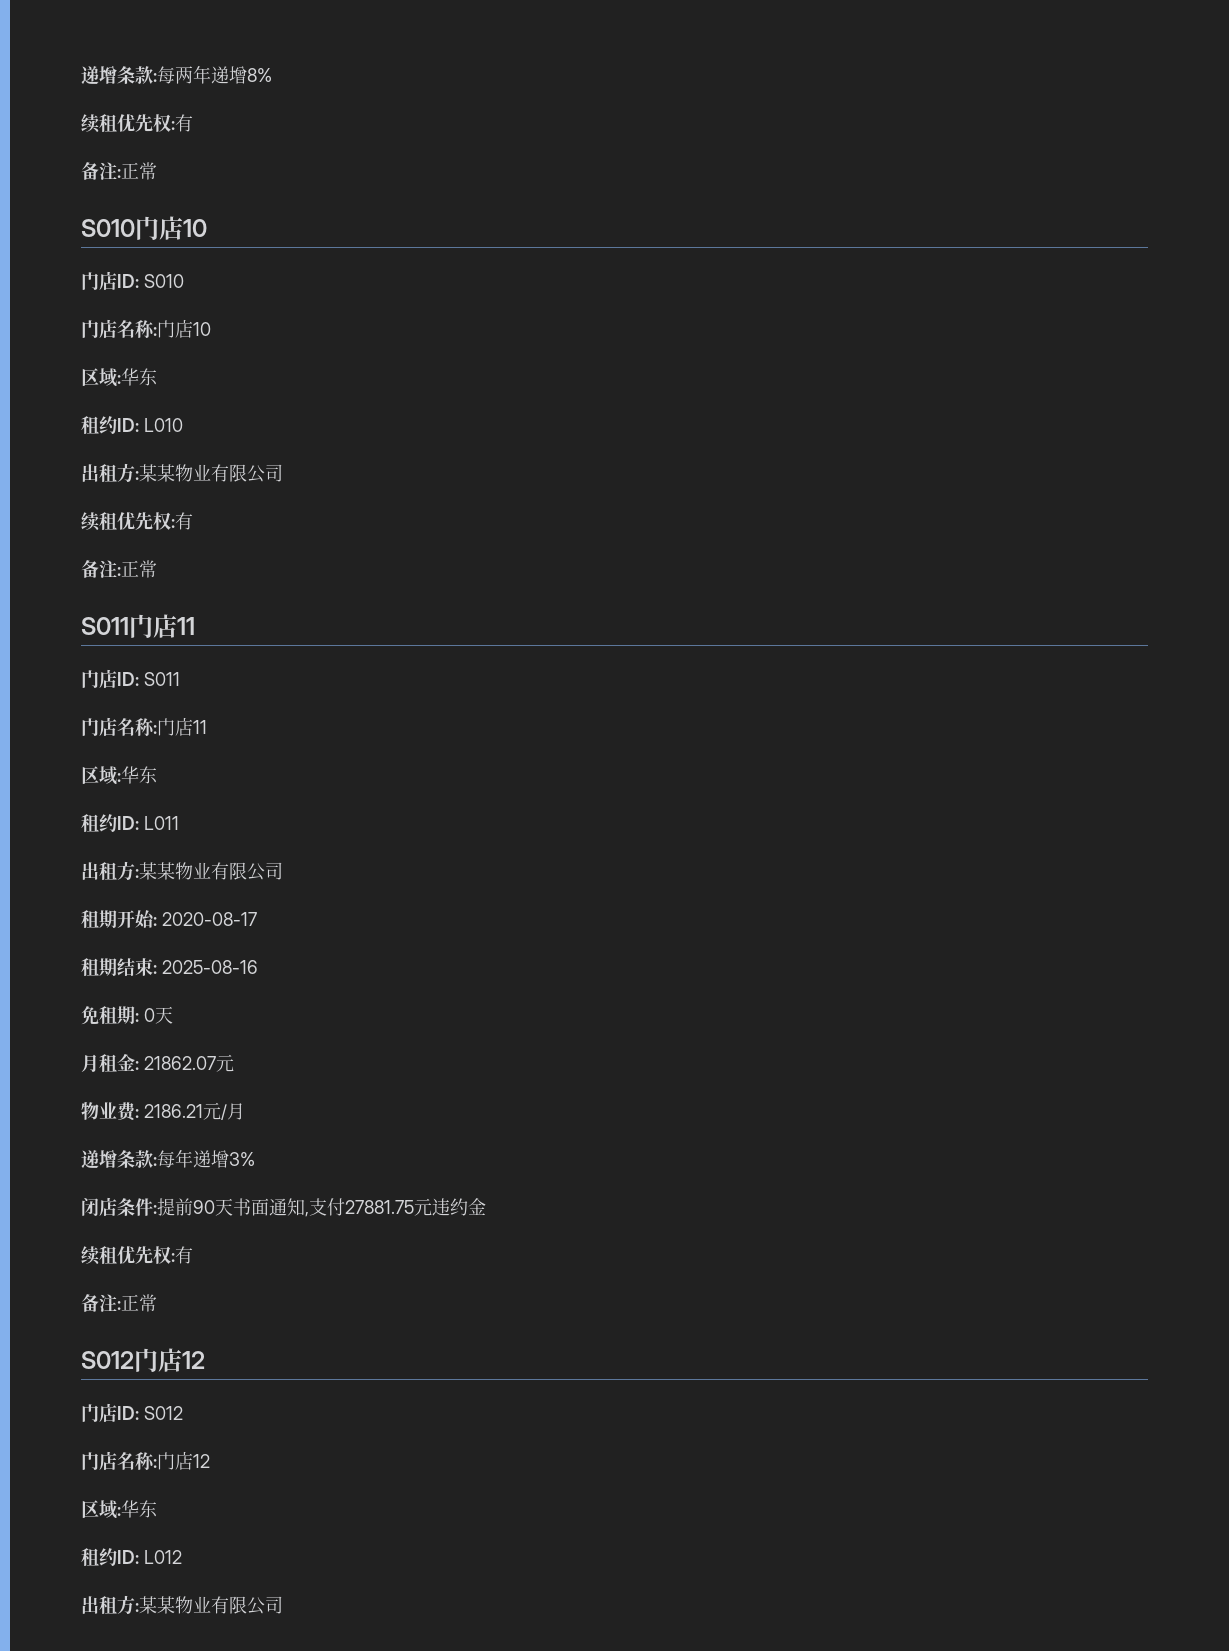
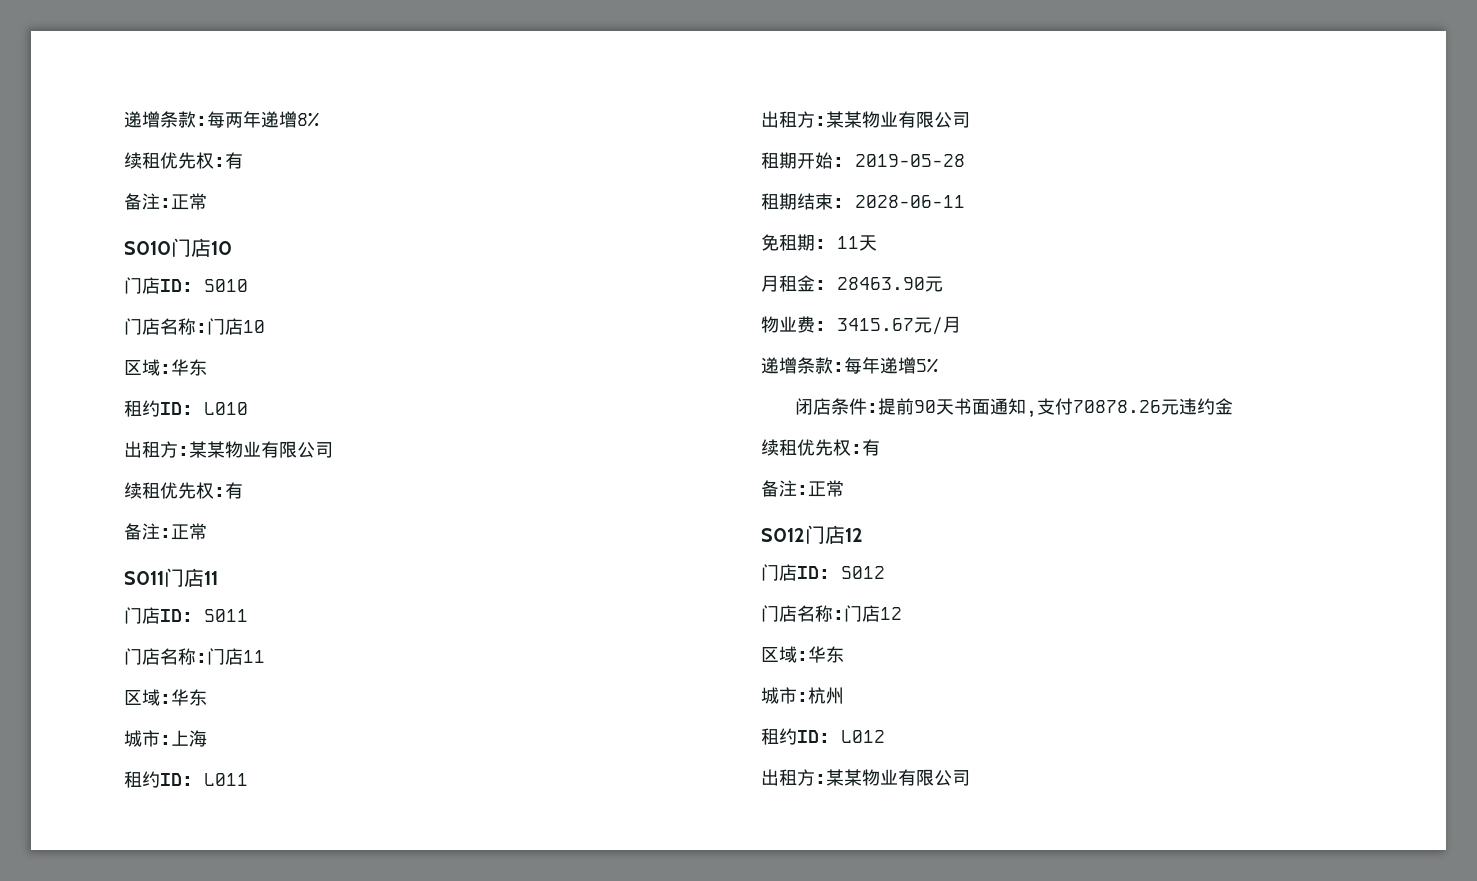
(157, 775) none -> [124,730,207,747] // 城市:上海
[162,912,257,926] 2020-08-17 -> [855,154,965,167] 2019-05-28
[162,960,258,974] 2025-08-16 -> [855,195,965,208] 2028-06-11
[144,1008,155,1022] 0 -> [837,236,859,249] 11
[144,1056,216,1070] 21862.07 -> [837,277,925,290] 28463.90
[144,1104,203,1118] 2186.21 -> [837,318,914,331] 3415.67
[229,1152,255,1166] 3% -> [916,358,938,373] 5%
[345,1200,414,1214] 27881.75 -> [1072,400,1161,413] 70878.26
(157, 1509) none -> [761,687,844,704] // 城市:杭州

